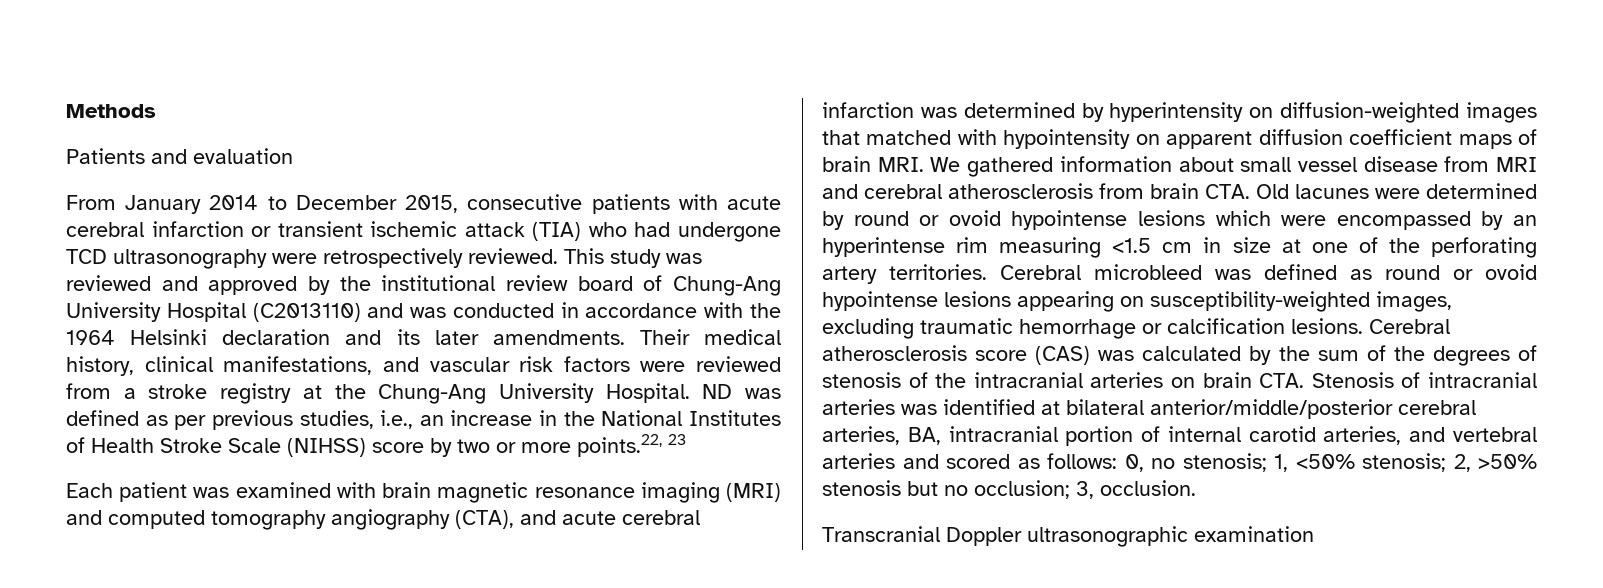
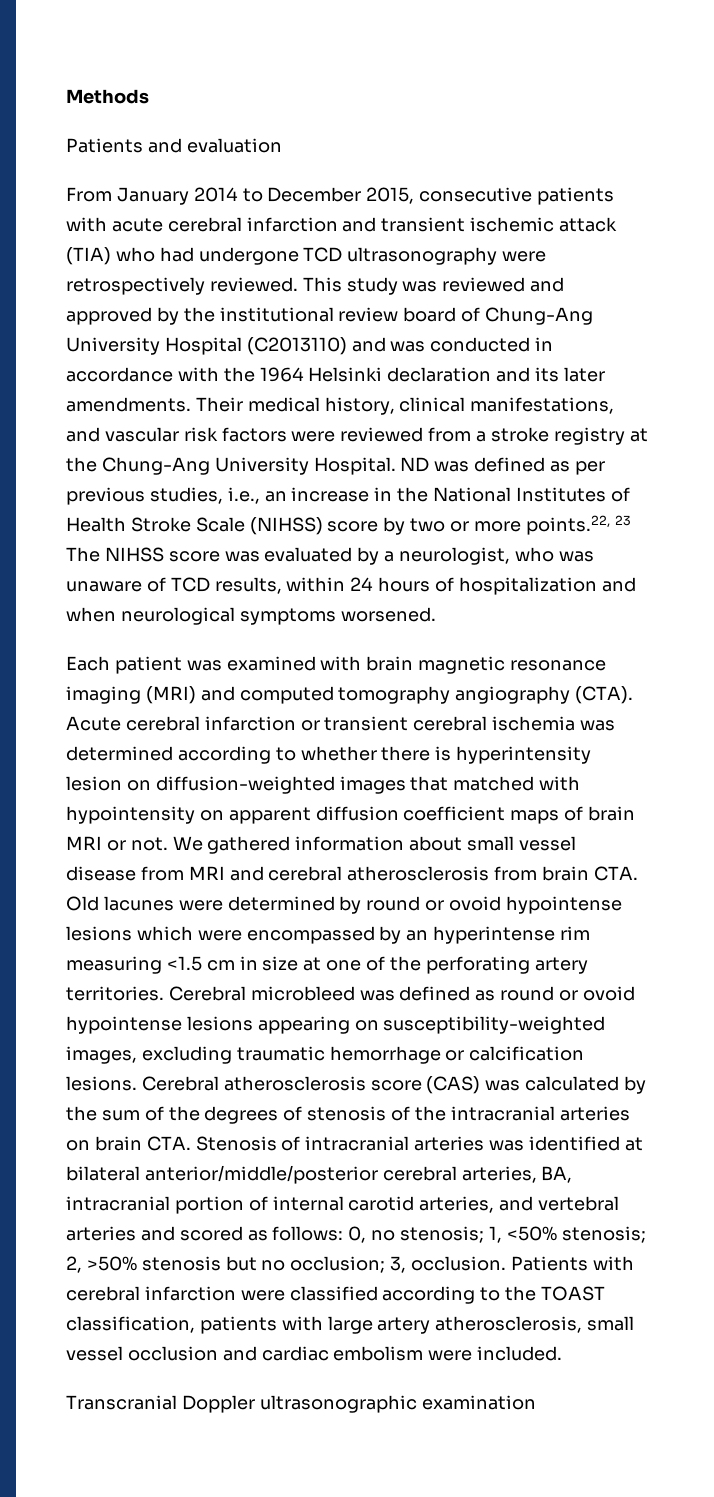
[251,226,272,237] or -> [342,217,377,232] and
(686, 439) none -> [66,547,594,565] [66,577,636,595] [66,607,436,625] The NIHSS score was evaluated by a neurologist, who was unaware of TCD results, within 24 hours of hospitalization and when neurological symptoms worsened.
[455,510,700,529] [822,102,1244,122] (CTA), and acute cerebral infarction was determined by hyperintensity -> [575,686,634,704] [66,716,616,731] [66,746,592,764] [66,776,122,791] (CTA). Acute cerebral infarction or transient cerebral ischemia was determined according to whether there is hyperintensity lesion
[877,157,924,172] MRI. -> [66,836,168,851] MRI or not.
(1196, 488) none -> [510,1256,634,1271] [66,1286,606,1304] [66,1316,635,1334] [66,1346,563,1361] Patients with cerebral infarction were classified according to the TOAST classification, patients with large artery atherosclerosis, small vessel occlusion and cardiac embolism were included.

